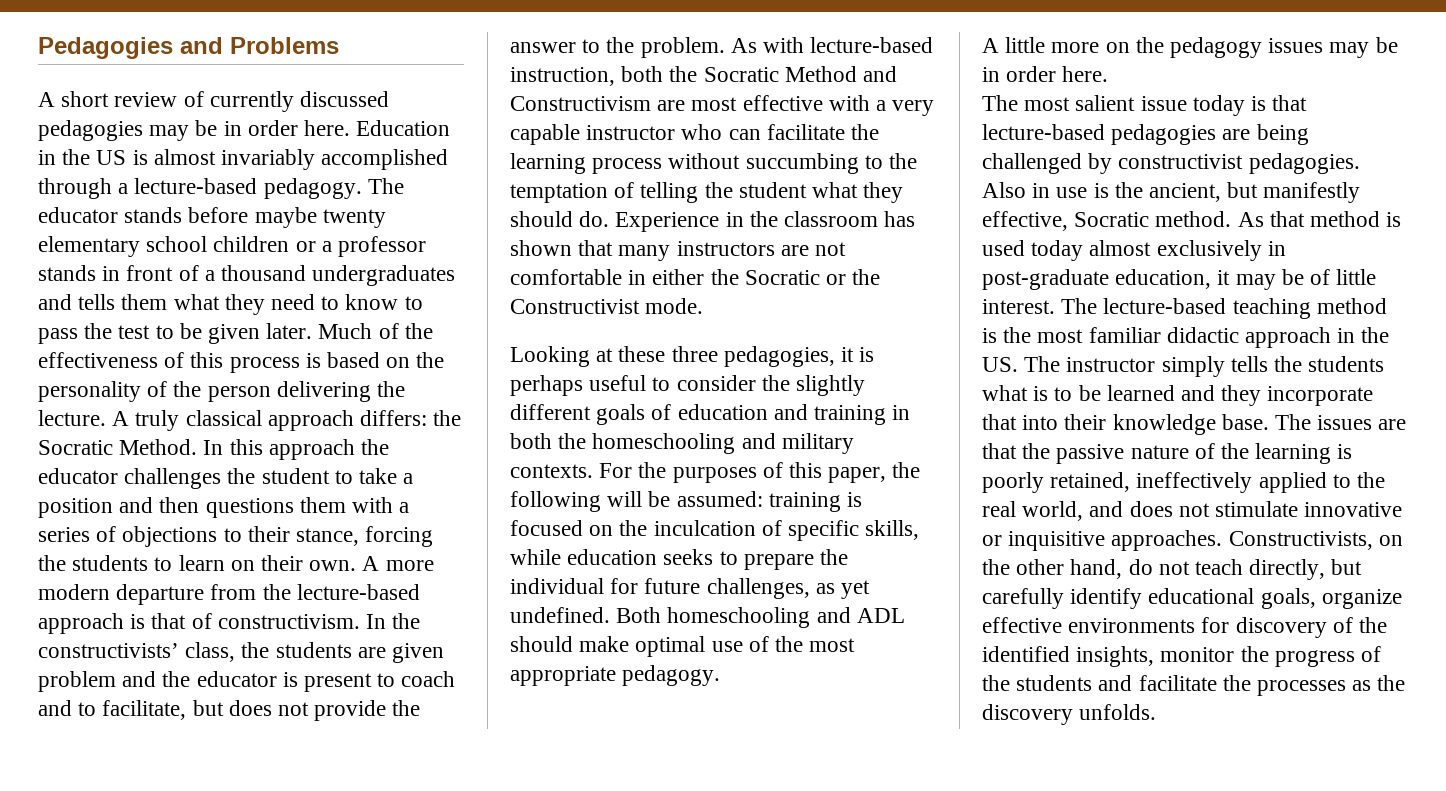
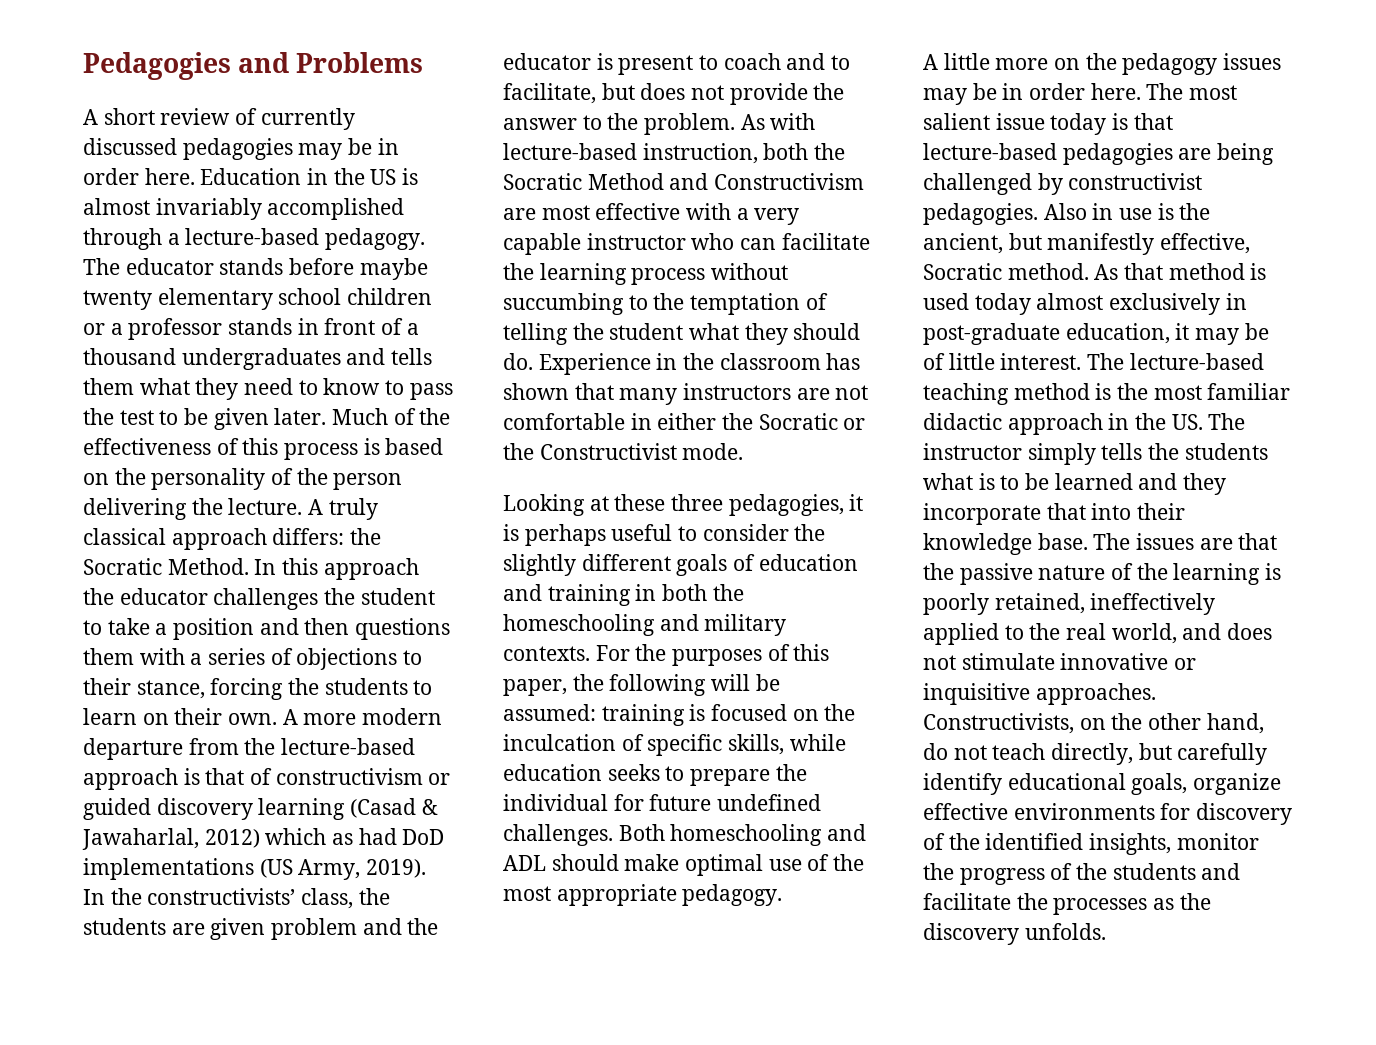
[217,614,360,629] constructivism. -> [275,768,451,785] [83,798,438,820] [82,828,445,850] [83,858,427,880] constructivism or guided discovery learning (Casad & Jawaharlal, 2012) which as had DoD implementations (US Army, 2019).
[706,578,871,599] [510,607,610,623] challenges, as yet undefined. -> [717,794,822,811] [503,824,613,846] undefined challenges.
(1109, 74) // -> (1141, 91) none

